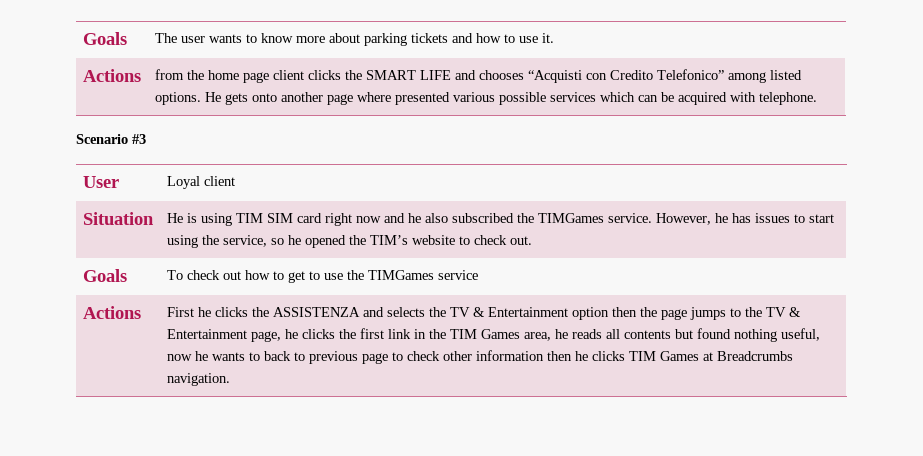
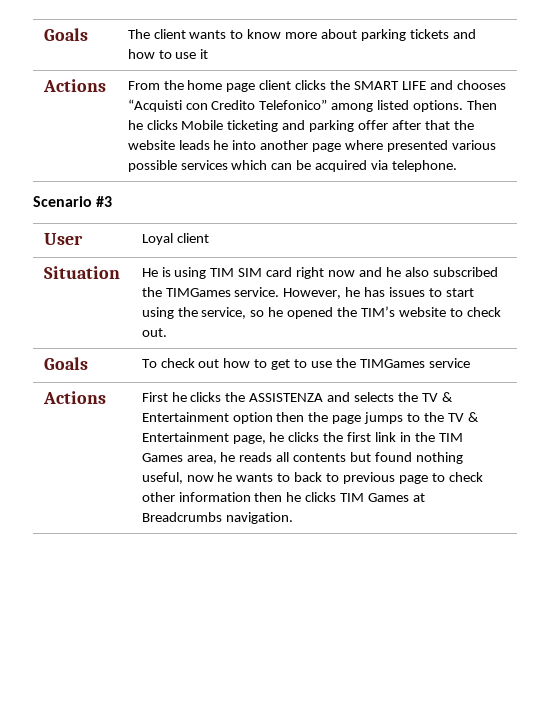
[180,36,205,43] user -> [153,29,186,39] client
[541,33,554,43] [82,69,141,82] [154,69,184,80] it. // Actions | from -> [200,49,209,59] [42,79,106,92] [127,81,160,90] it // Actions | From
[204,92,277,105] He gets onto -> [467,100,498,110] [127,120,474,132] [127,140,257,150] Then he clicks Mobile ticketing and parking offer after that the website leads he into
[729,92,756,102] with -> [371,160,389,170] via

